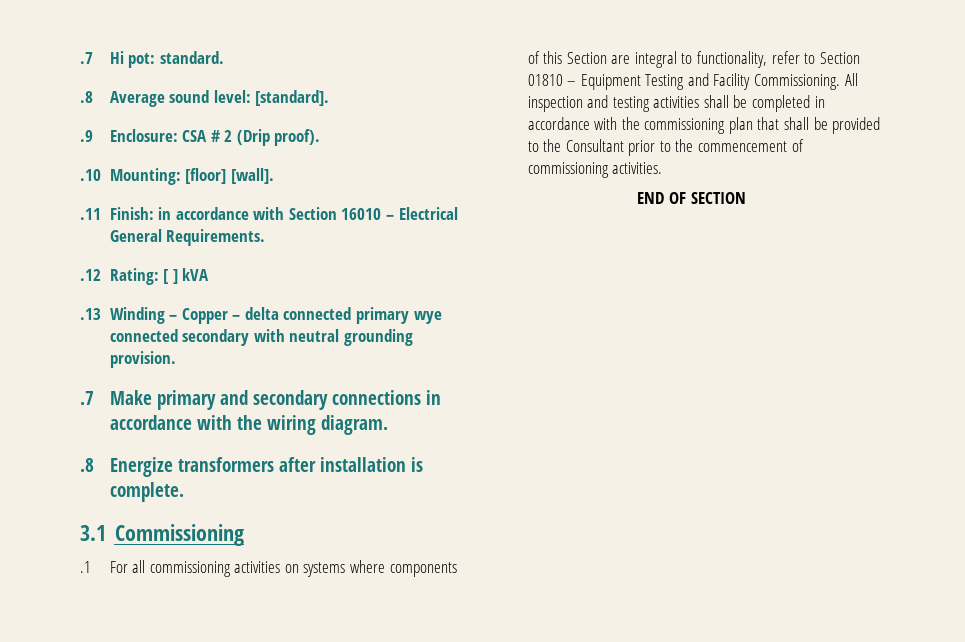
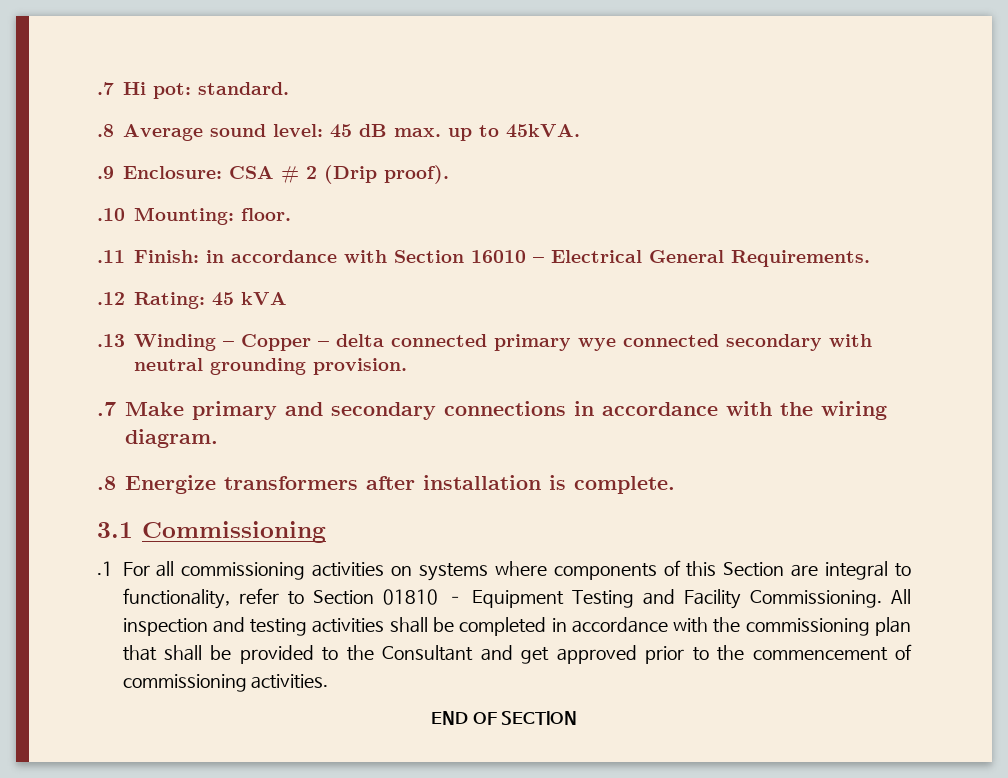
[255,90,330,106] [standard]. -> [330,124,580,141] 45 dB max. up to 45kVA.
[185,168,274,184] [floor] [wall]. -> [241,208,291,221] floor.
[163,269,178,284] [ ] -> [212,292,234,306] 45
(624, 145) none -> [480,645,637,664] and get approved

